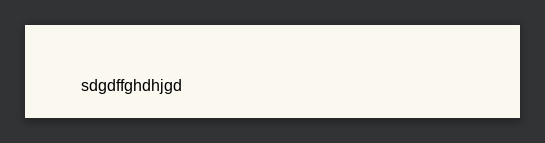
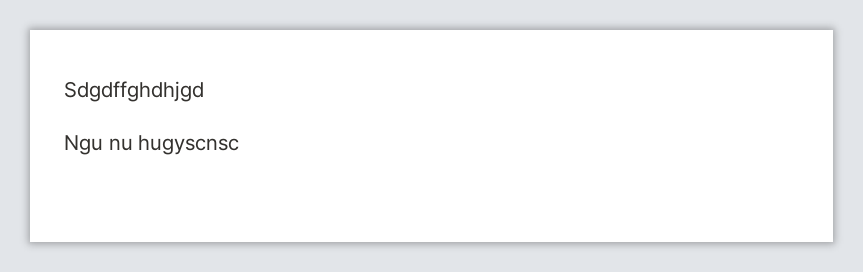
[81,79,182,94] sdgdffghdhjgd -> [64,81,204,102] [64,135,240,155] Sdgdffghdhjgd // Ngu nu hugyscnsc

